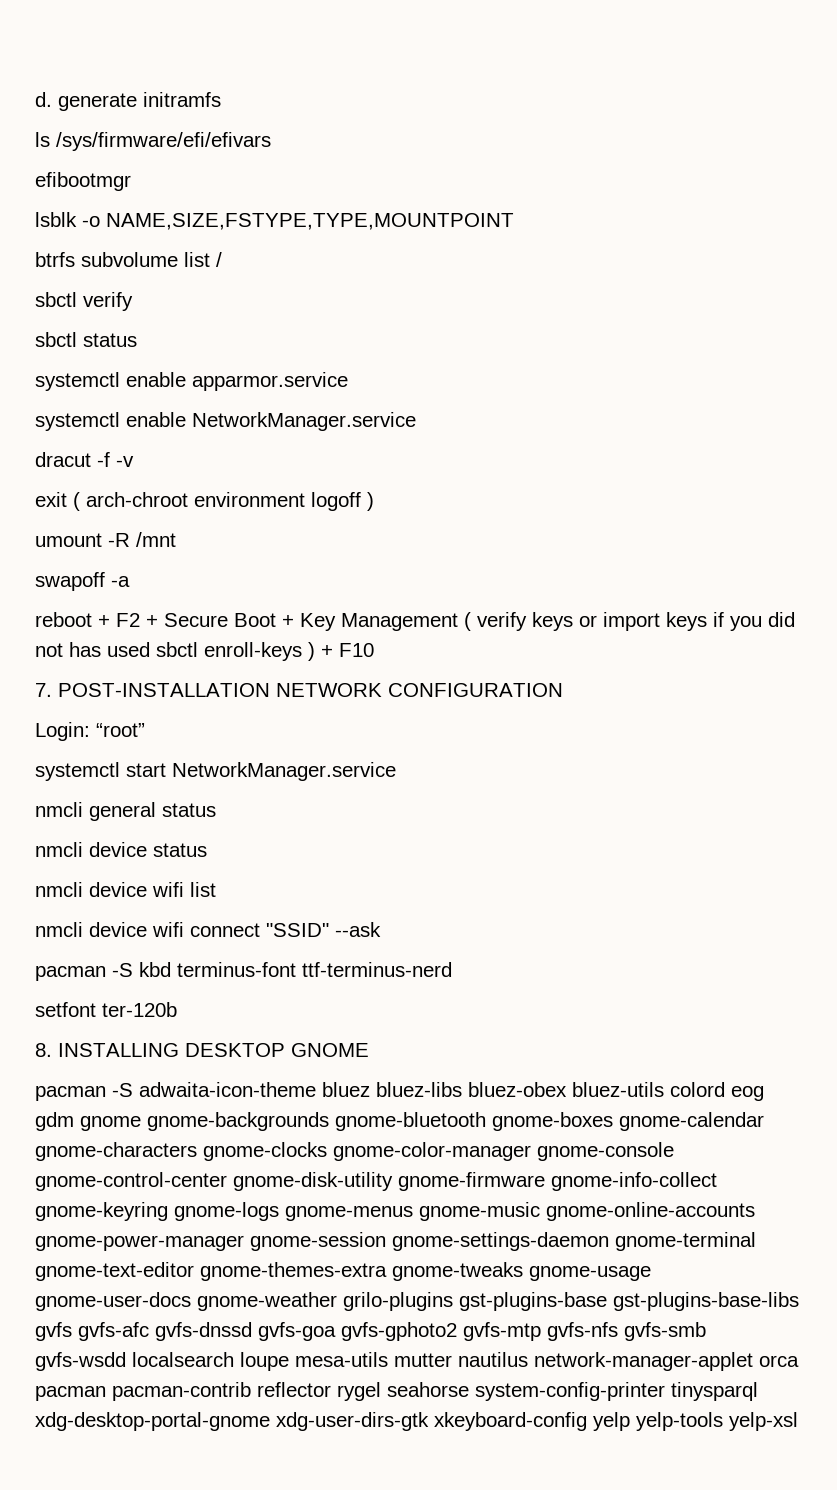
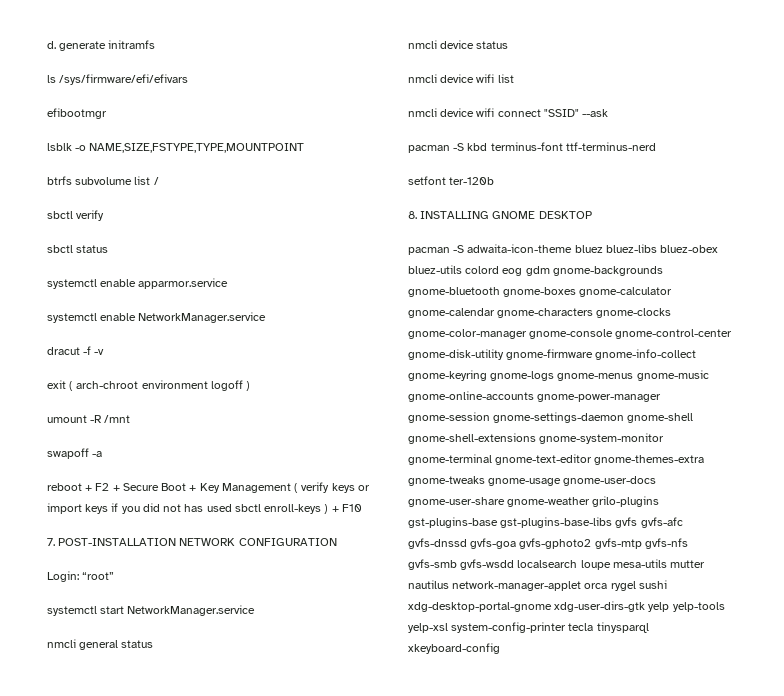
(179, 1050) none -> [492,211,536,219] GNOME
[291,1043,369,1057] GNOME -> (592, 215) none
[80,1116,141,1131] gnome -> (550, 271) none
(613, 1121) none -> [579,287,673,297] gnome-calculator
(609, 1241) none -> [627,413,694,423] [408,433,665,444] gnome-shell gnome-shell-extensions gnome-system-monitor
(191, 1301) none -> [408,497,505,507] gnome-user-share
[35,1382,758,1401] pacman pacman-contrib reflector rygel seahorse system-config-printer tinysparql -> [610,580,667,591] rygel sushi
[434,1412,587,1431] xkeyboard-config -> (646, 606) none
(798, 1421) none -> [451,622,649,633] [408,643,500,654] system-config-printer tecla tinysparql xkeyboard-config

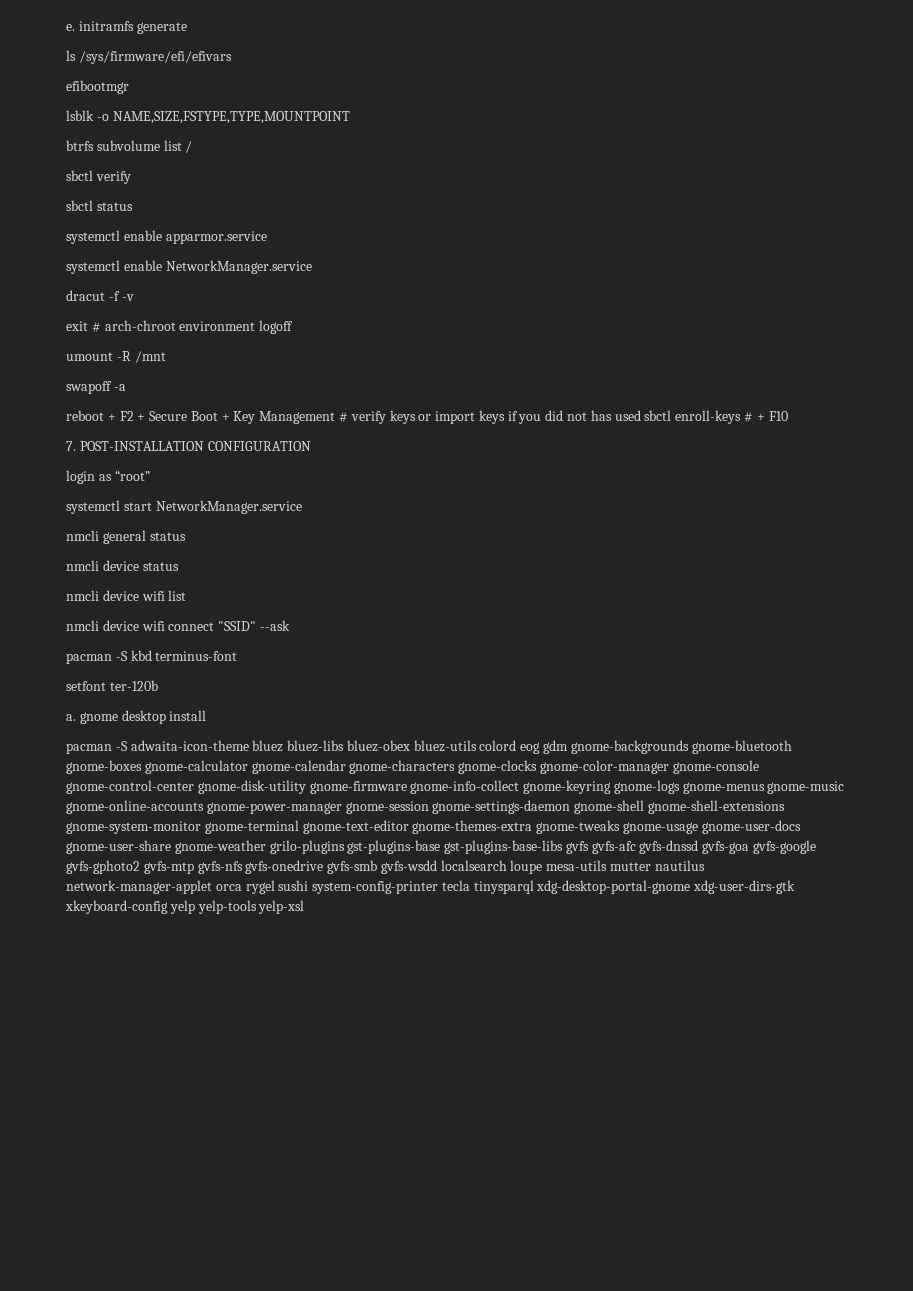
[47,41,56,49] d. -> [66,21,134,31] e. initramfs
[108,40,156,49] initramfs -> (187, 28) none
[69,381,74,391] ( -> [91,322,101,332] #
[246,381,251,391] ) -> (294, 327) none
[294,483,299,493] ( -> [339,412,349,422] #
[324,504,329,514] ) -> [743,412,753,422] #
[179,538,236,546] NETWORK -> (204, 446) none
[47,571,79,582] Login: -> [66,470,112,484] login as
[565,142,656,151] ttf-terminus-nerd -> (238, 656) none
[408,211,592,219] 8. INSTALLING GNOME DESKTOP -> [66,710,207,724] a. gnome desktop install
(517, 543) none -> [753,840,817,854] gvfs-google
(688, 543) none -> [245,860,324,874] gvfs-onedrive
(667, 584) none -> [312,880,534,894] system-config-printer tecla tinysparql
(646, 606) none -> [65,900,168,914] xkeyboard-config
[451,622,649,633] [408,643,500,654] system-config-printer tecla tinysparql xkeyboard-config -> (305, 907) none

